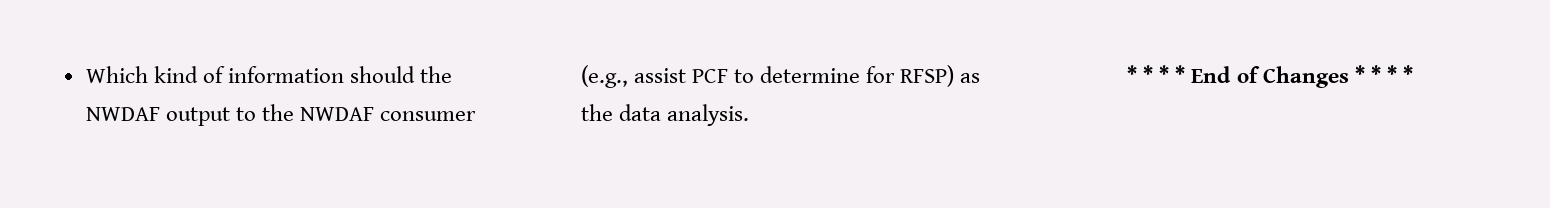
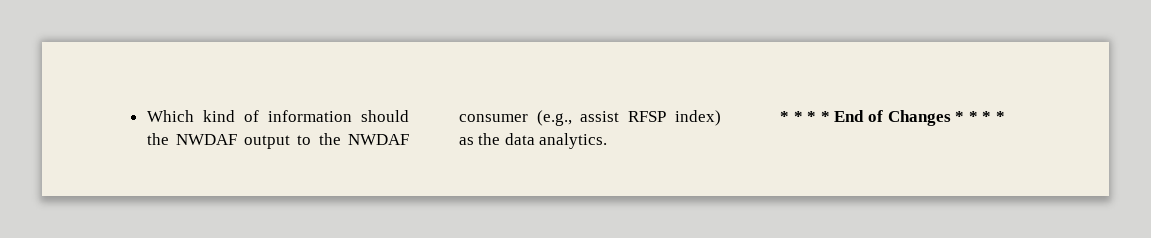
[691,65,955,87] PCF to determine for RFSP) -> [628,110,721,126] RFSP index)
[666,104,749,126] analysis. -> [539,133,608,149] analytics.

